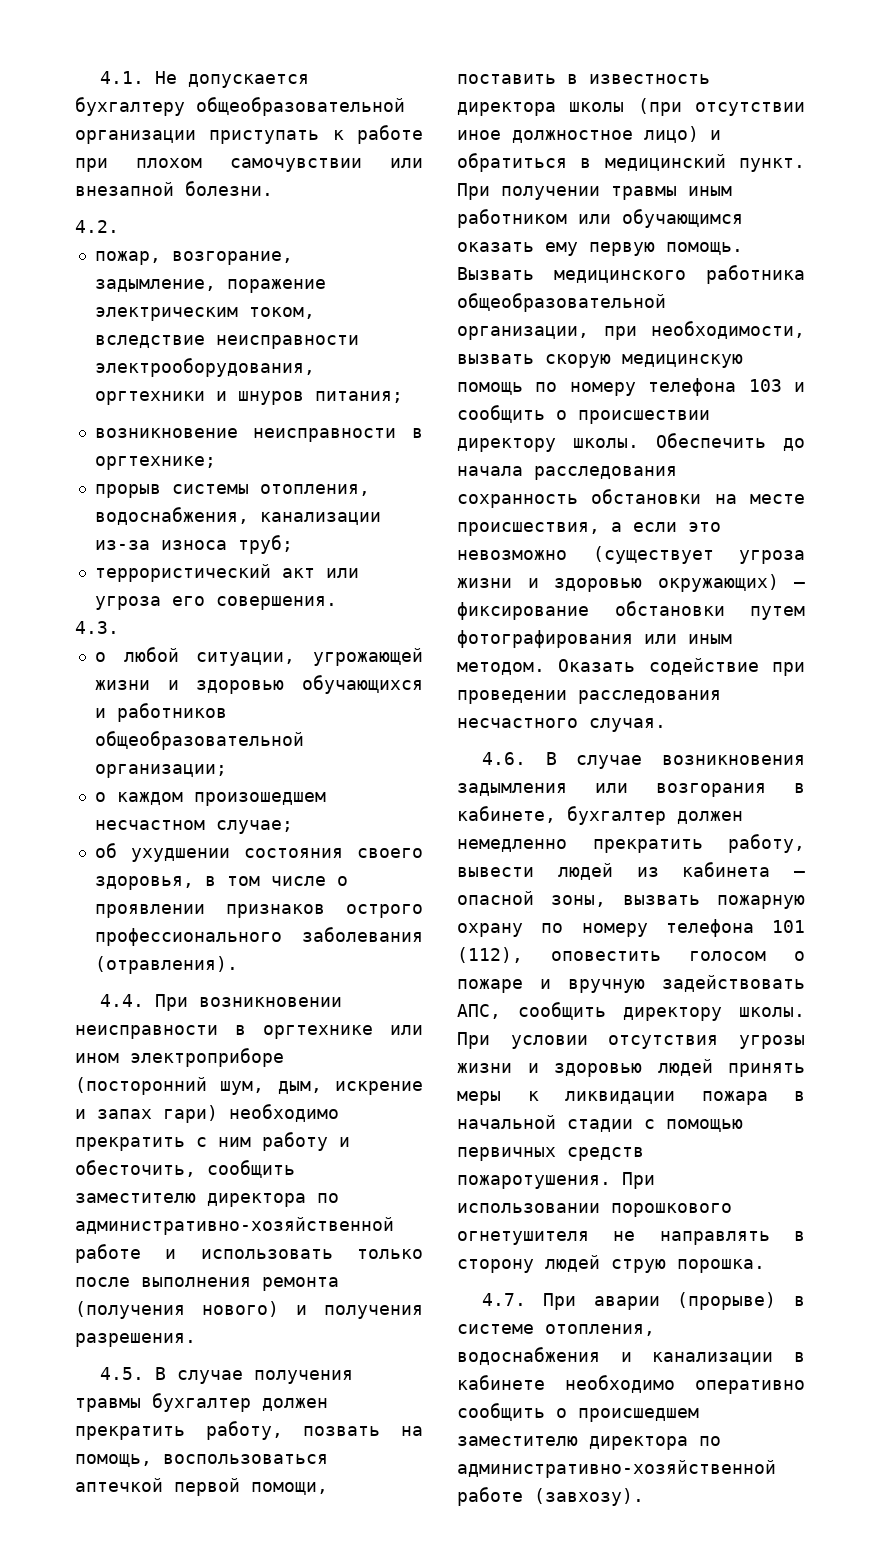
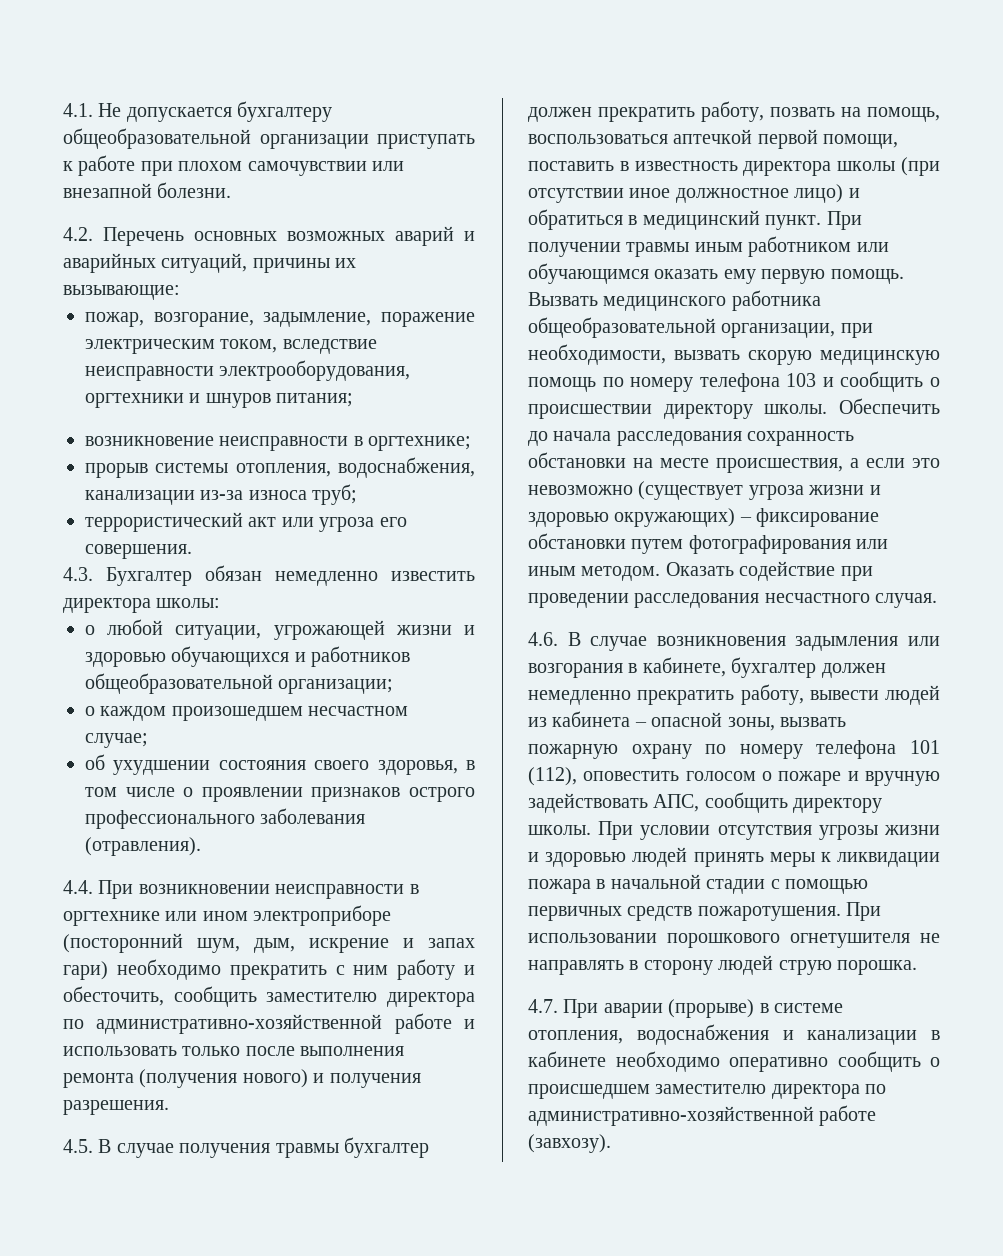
(119, 226) none -> [103,226,475,246] [63,253,357,273] [63,285,180,300] Перечень основных возможных аварий и аварийных ситуаций, причины их вызывающие:
(119, 627) none -> [106,565,475,586] [63,598,221,613] Бухгалтер обязан немедленно известить директора школы:

